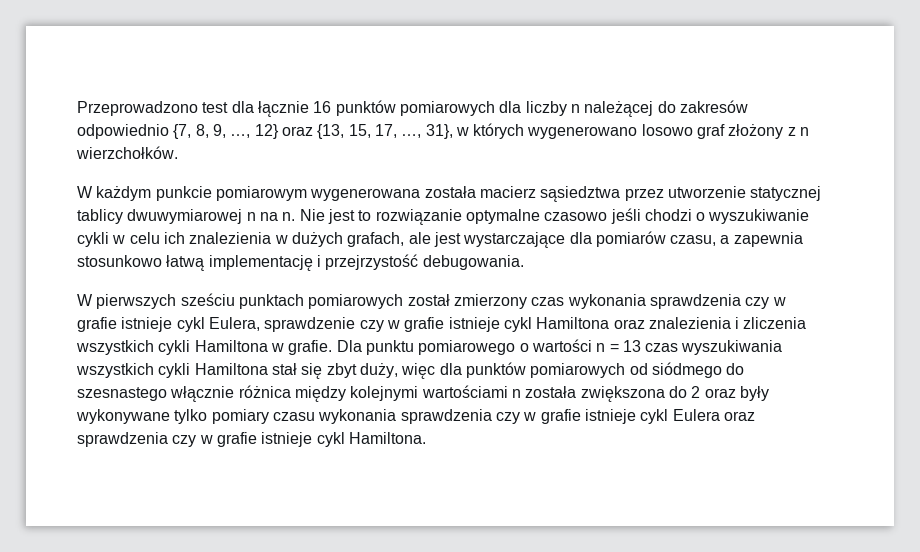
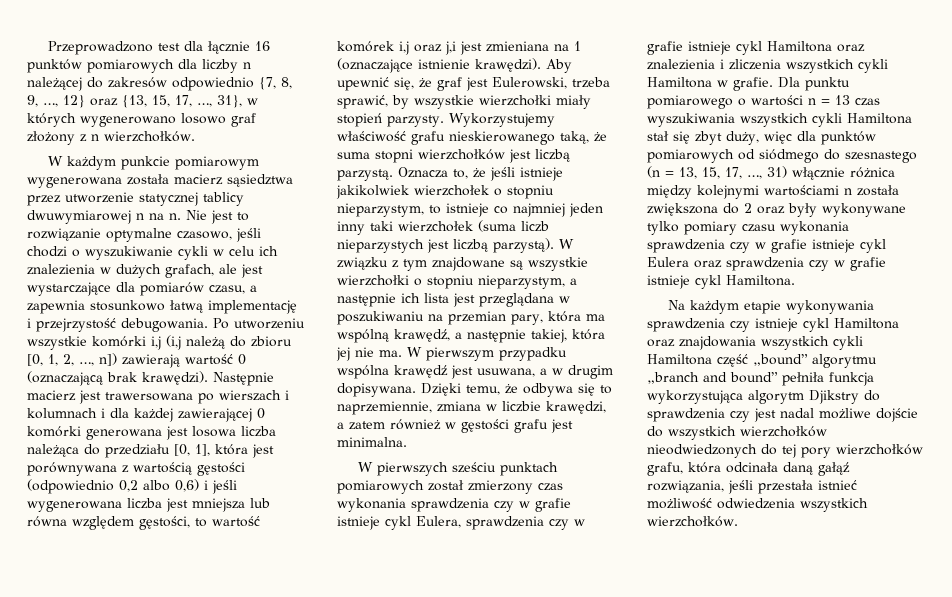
[544,212,608,221] czasowo -> [177,231,232,240] czasowo,
(524, 262) none -> [213,318,305,329] [27,335,292,350] [27,353,246,368] [27,371,274,386] [27,390,289,404] [27,408,265,422] [27,426,276,440] [27,444,274,458] [27,462,245,476] [27,479,237,494] [27,498,270,512] [27,516,260,530] [337,41,581,55] [337,58,572,73] [337,77,610,91] [337,95,591,109] [337,113,555,127] [337,131,607,145] [337,149,570,163] [337,167,563,181] [336,185,554,199] [337,203,603,217] [337,220,549,235] [337,238,574,253] [337,257,588,271] [337,275,577,289] [337,293,570,307] [337,311,605,325] [337,329,605,343] [336,347,567,361] [337,365,613,379] [337,383,612,397] [337,401,606,415] [337,419,573,433] [337,437,407,447] Po utworzeniu wszystkie komórki i,j (i,j należą do zbioru [0, 1, 2, …, n]) zawierają wartość 0 (oznaczającą brak krawędzi). Następnie macierz jest trawersowana po wierszach i kolumnach i dla każdej zawierającej 0 komórki generowana jest losowa liczba należąca do przedziału [0, 1], która jest porównywana z wartością gęstości (odpowiednio 0,2 albo 0,6) i jeśli wygenerowana liczba jest mniejsza lub równa względem gęstości, to wartość komórek i,j oraz j,i jest zmieniana na 1 (oznaczające istnienie krawędzi). Aby upewnić się, że graf jest Eulerowski, trzeba sprawić, by wszystkie wierzchołki miały stopień parzysty. Wykorzystujemy właściwość grafu nieskierowanego taką, że suma stopni wierzchołków jest liczbą parzystą. Oznacza to, że jeśli istnieje jakikolwiek wierzchołek o stopniu nieparzystym, to istnieje co najmniej jeden inny taki wierzchołek (suma liczb nieparzystych jest liczbą parzystą). W związku z tym znajdowane są wszystkie wierzchołki o stopniu nieparzystym, a następnie ich lista jest przeglądana w poszukiwaniu na przemian pary, która ma wspólną krawędź, a następnie takiej, która jej nie ma. W pierwszym przypadku wspólna krawędź jest usuwana, a w drugim dopisywana. Dzięki temu, że odbywa się to naprzemiennie, zmiana w liczbie krawędzi, a zatem również w gęstości grafu jest minimalna.
[264,317,356,332] sprawdzenie -> [466,516,544,530] sprawdzenia
(167, 394) none -> [647,166,787,179] (n = 13, 15, 17, …, 31)
(426, 438) none -> [667,300,874,314] [647,318,899,332] [647,336,863,350] [647,354,877,368] [647,372,874,386] [647,390,880,404] [647,408,918,422] [647,426,827,440] [647,444,923,458] [647,462,850,476] [647,480,857,494] [647,498,868,512] [647,516,738,527] // Na każdym etapie wykonywania sprawdzenia czy istnieje cykl Hamiltona oraz znajdowania wszystkich cykli Hamiltona część „bound” algorytmu „branch and bound” pełniła funkcja wykorzystująca algorytm Djikstry do sprawdzenia czy jest nadal możliwe dojście do wszystkich wierzchołków nieodwiedzonych do tej pory wierzchołków grafu, która odcinała daną gałąź rozwiązania, jeśli przestała istnieć możliwość odwiedzenia wszystkich wierzchołków.

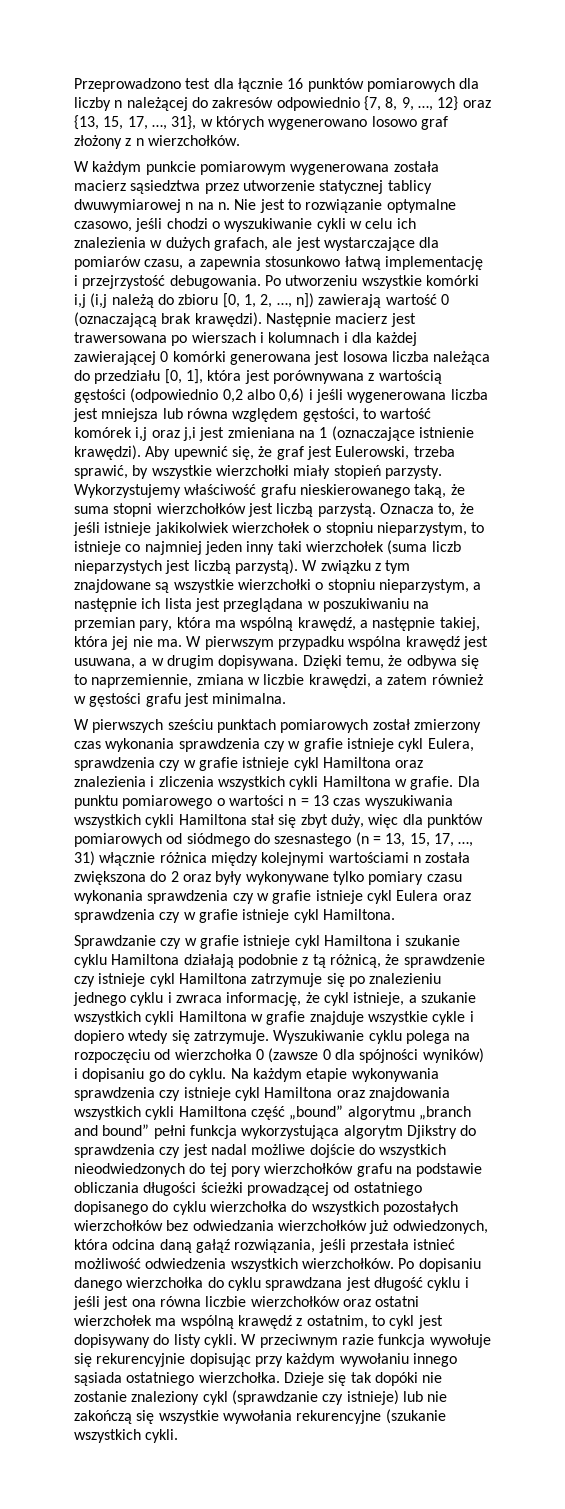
(795, 280) none -> [74,935,460,949] [74,954,485,968] [74,973,442,987] [73,992,476,1006] [74,1011,474,1025] [74,1030,471,1044] [74,1048,484,1063] [74,1068,227,1082] Sprawdzanie czy w grafie istnieje cykl Hamiltona i szukanie cyklu Hamiltona działają podobnie z tą różnicą, że sprawdzenie czy istnieje cykl Hamiltona zatrzymuje się po znalezieniu jednego cyklu i zwraca informację, że cykl istnieje, a szukanie wszystkich cykli Hamiltona w grafie znajduje wszystkie cykle i dopiero wtedy się zatrzymuje. Wyszukiwanie cyklu polega na rozpoczęciu od wierzchołka 0 (zawsze 0 dla spójności wyników) i dopisaniu go do cyklu.
[782,372,824,386] pełniła -> [153,1125,186,1139] pełni
[740,426,827,437] wierzchołków -> (447, 1151) none
[647,462,778,476] grafu, która odcinała -> [356,1163,483,1177] [74,1182,422,1196] [74,1201,458,1215] [74,1220,488,1234] [74,1239,156,1250] grafu na podstawie obliczania długości ścieżki prowadzącej od ostatniego dopisanego do cyklu wierzchołka do wszystkich pozostałych wierzchołków bez odwiedzania wierzchołków już odwiedzonych, która odcina
(738, 521) none -> [398,1258,481,1272] [74,1277,469,1291] [73,1296,420,1310] [74,1315,443,1329] [74,1334,491,1348] [74,1353,457,1367] [74,1372,443,1386] [74,1390,448,1405] [74,1409,446,1424] [74,1429,179,1443] Po dopisaniu danego wierzchołka do cyklu sprawdzana jest długość cyklu i jeśli jest ona równa liczbie wierzchołków oraz ostatni wierzchołek ma wspólną krawędź z ostatnim, to cykl jest dopisywany do listy cykli. W przeciwnym razie funkcja wywołuje się rekurencyjnie dopisując przy każdym wywołaniu innego sąsiada ostatniego wierzchołka. Dzieje się tak dopóki nie zostanie znaleziony cykl (sprawdzanie czy istnieje) lub nie zakończą się wszystkie wywołania rekurencyjne (szukanie wszystkich cykli.

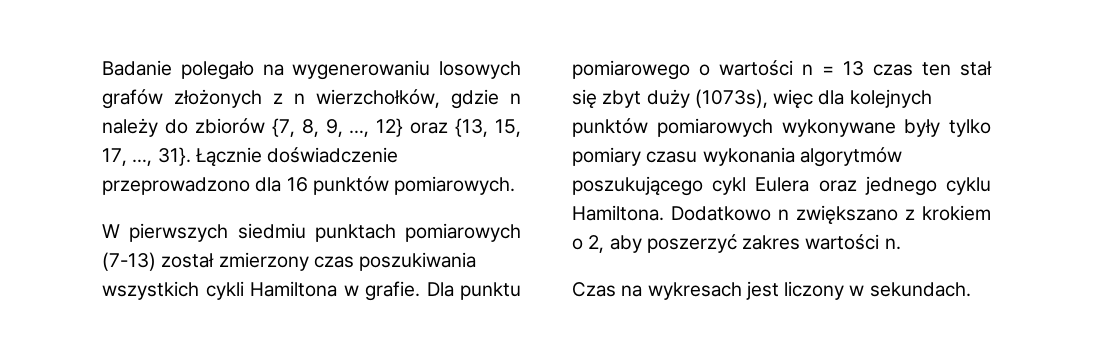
[74,78,480,92] [74,97,360,111] Przeprowadzono test dla łącznie 16 punktów pomiarowych dla liczby n należącej do zakresów odpowiednio -> [102,60,521,80] [102,89,521,109] [102,118,265,137] Badanie polegało na wygenerowaniu losowych grafów złożonych z n wierzchołków, gdzie n należy do zbiorów
[171,115,448,130] [74,135,240,149] [74,161,439,175] [74,180,432,194] [74,199,456,213] [74,218,416,232] [74,237,440,251] [74,256,483,270] [74,275,479,289] [74,293,449,308] [74,312,416,327] [74,332,418,346] [74,351,491,365] [74,369,442,384] [74,388,488,403] [73,408,432,422] [74,426,474,441] [74,445,455,460] [74,465,442,479] [74,484,465,498] [74,503,474,517] [73,522,485,536] [74,540,461,555] [74,559,411,574] [74,579,482,593] [74,598,430,612] [74,617,480,631] [74,636,488,650] [74,655,479,669] [74,674,483,688] [74,693,287,707] 31}, w których wygenerowano losowo graf złożony z n wierzchołków. // W każdym punkcie pomiarowym wygenerowana została macierz sąsiedztwa przez utworzenie statycznej tablicy dwuwymiarowej n na n. Nie jest to rozwiązanie optymalne czasowo, jeśli chodzi o wyszukiwanie cykli w celu ich znalezienia w dużych grafach, ale jest wystarczające dla pomiarów czasu, a zapewnia stosunkowo łatwą implementację i przejrzystość debugowania. Po utworzeniu wszystkie komórki i,j (i,j należą do zbioru [0, 1, 2, …, n]) zawierają wartość 0 (oznaczającą brak krawędzi). Następnie macierz jest trawersowana po wierszach i kolumnach i dla każdej zawierającej 0 komórki generowana jest losowa liczba należąca do przedziału [0, 1], która jest porównywana z wartością gęstości (odpowiednio 0,2 albo 0,6) i jeśli wygenerowana liczba jest mniejsza lub równa względem gęstości, to wartość komórek i,j oraz j,i jest zmieniana na 1 (oznaczające istnienie krawędzi). Aby upewnić się, że graf jest Eulerowski, trzeba sprawić, by wszystkie wierzchołki miały stopień parzysty. Wykorzystujemy właściwość grafu nieskierowanego taką, że suma stopni wierzchołków jest liczbą parzystą. Oznacza to, że jeśli istnieje jakikolwiek wierzchołek o stopniu nieparzystym, to istnieje co najmniej jeden inny taki wierzchołek (suma liczb nieparzystych jest liczbą parzystą). W związku z tym znajdowane są wszystkie wierzchołki o stopniu nieparzystym, a następnie ich lista jest przeglądana w poszukiwaniu na przemian pary, która ma wspólną krawędź, a następnie takiej, która jej nie ma. W pierwszym przypadku wspólna krawędź jest usuwana, a w drugim dopisywana. Dzięki temu, że odbywa się to naprzemiennie, zmiana w liczbie krawędzi, a zatem również w gęstości grafu jest minimalna. -> [157,147,399,167] [102,176,516,195] 31}. Łącznie doświadczenie przeprowadzono dla 16 punktów pomiarowych.
[167,719,213,730] sześciu -> [237,223,306,239] siedmiu
(369, 726) none -> [102,252,156,271] (7-13)
[105,738,474,752] [74,757,424,771] [74,776,214,787] wykonania sprawdzenia czy w grafie istnieje cykl Eulera, sprawdzenia czy w grafie istnieje cykl Hamiltona oraz znalezienia i zliczenia -> [359,252,477,271] poszukiwania
[364,795,453,809] [74,814,247,828] wyszukiwania wszystkich cykli Hamiltona -> [922,62,951,76] ten
[330,814,364,828] duży, -> [646,89,768,108] duży (1073s),
[426,814,483,828] [74,832,474,847] [74,851,471,866] [74,871,462,885] [74,890,471,904] [74,909,395,923] [74,935,460,949] [74,954,485,968] [74,973,442,987] [73,992,476,1006] [74,1011,474,1025] [74,1030,471,1044] [74,1048,484,1063] [74,1068,439,1082] [74,1087,450,1101] [74,1105,471,1120] [74,1124,477,1139] [74,1144,447,1158] [74,1163,483,1177] [74,1182,422,1196] [74,1201,458,1215] [74,1220,488,1234] [74,1239,456,1253] [74,1258,481,1272] [74,1277,469,1291] [73,1296,420,1310] [74,1315,443,1329] [74,1334,491,1348] [74,1353,457,1367] [74,1372,443,1386] [74,1390,448,1405] [74,1409,446,1424] [74,1429,179,1443] punktów pomiarowych od siódmego do szesnastego (n = 13, 15, 17, …, 31) włącznie różnica między kolejnymi wartościami n została zwiększona do 2 oraz były wykonywane tylko pomiary czasu wykonania sprawdzenia czy w grafie istnieje cykl Eulera oraz sprawdzenia czy w grafie istnieje cykl Hamiltona. // Sprawdzanie czy w grafie istnieje cykl Hamiltona i szukanie cyklu Hamiltona działają podobnie z tą różnicą, że sprawdzenie czy istnieje cykl Hamiltona zatrzymuje się po znalezieniu jednego cyklu i zwraca informację, że cykl istnieje, a szukanie wszystkich cykli Hamiltona w grafie znajduje wszystkie cykle i dopiero wtedy się zatrzymuje. Wyszukiwanie cyklu polega na rozpoczęciu od wierzchołka 0 (zawsze 0 dla spójności wyników) i dopisaniu go do cyklu. Na każdym etapie wykonywania sprawdzenia czy istnieje cykl Hamiltona oraz znajdowania wszystkich cykli Hamiltona część „bound” algorytmu „branch and bound” pełni funkcja wykorzystująca algorytm Djikstry do sprawdzenia czy jest nadal możliwe dojście do wszystkich nieodwiedzonych do tej pory wierzchołków grafu na podstawie obliczania długości ścieżki prowadzącej od ostatniego dopisanego do cyklu wierzchołka do wszystkich pozostałych wierzchołków bez odwiedzania wierzchołków już odwiedzonych, która odcina daną gałąź rozwiązania, jeśli przestała istnieć możliwość odwiedzenia wszystkich wierzchołków. Po dopisaniu danego wierzchołka do cyklu sprawdzana jest długość cyklu i jeśli jest ona równa liczbie wierzchołków oraz ostatni wierzchołek ma wspólną krawędź z ostatnim, to cykl jest dopisywany do listy cykli. W przeciwnym razie funkcja wywołuje się rekurencyjnie dopisując przy każdym wywołaniu innego sąsiada ostatniego wierzchołka. Dzieje się tak dopóki nie zostanie znaleziony cykl (sprawdzanie czy istnieje) lub nie zakończą się wszystkie wywołania rekurencyjne (szukanie wszystkich cykli. -> [849,89,932,108] [572,118,991,137] [572,147,902,167] [572,176,991,196] [572,205,991,224] [572,234,901,253] [572,281,971,300] kolejnych punktów pomiarowych wykonywane były tylko pomiary czasu wykonania algorytmów poszukującego cykl Eulera oraz jednego cyklu Hamiltona. Dodatkowo n zwiększano z krokiem o 2, aby poszerzyć zakres wartości n. // Czas na wykresach jest liczony w sekundach.

